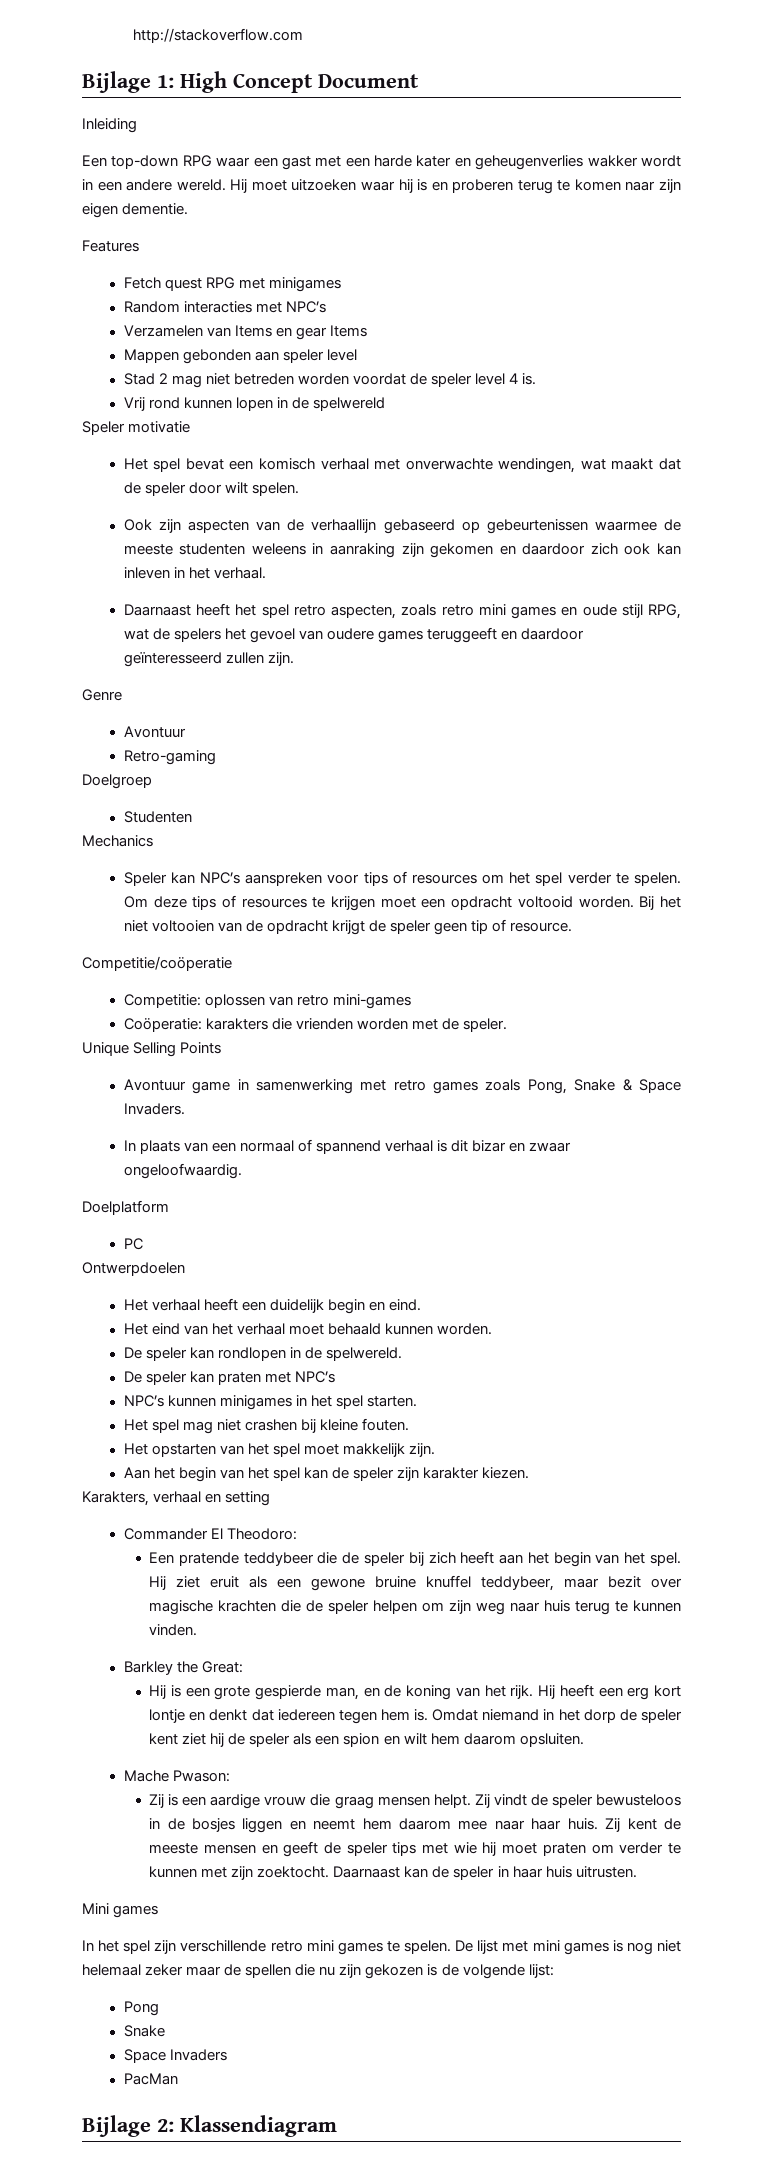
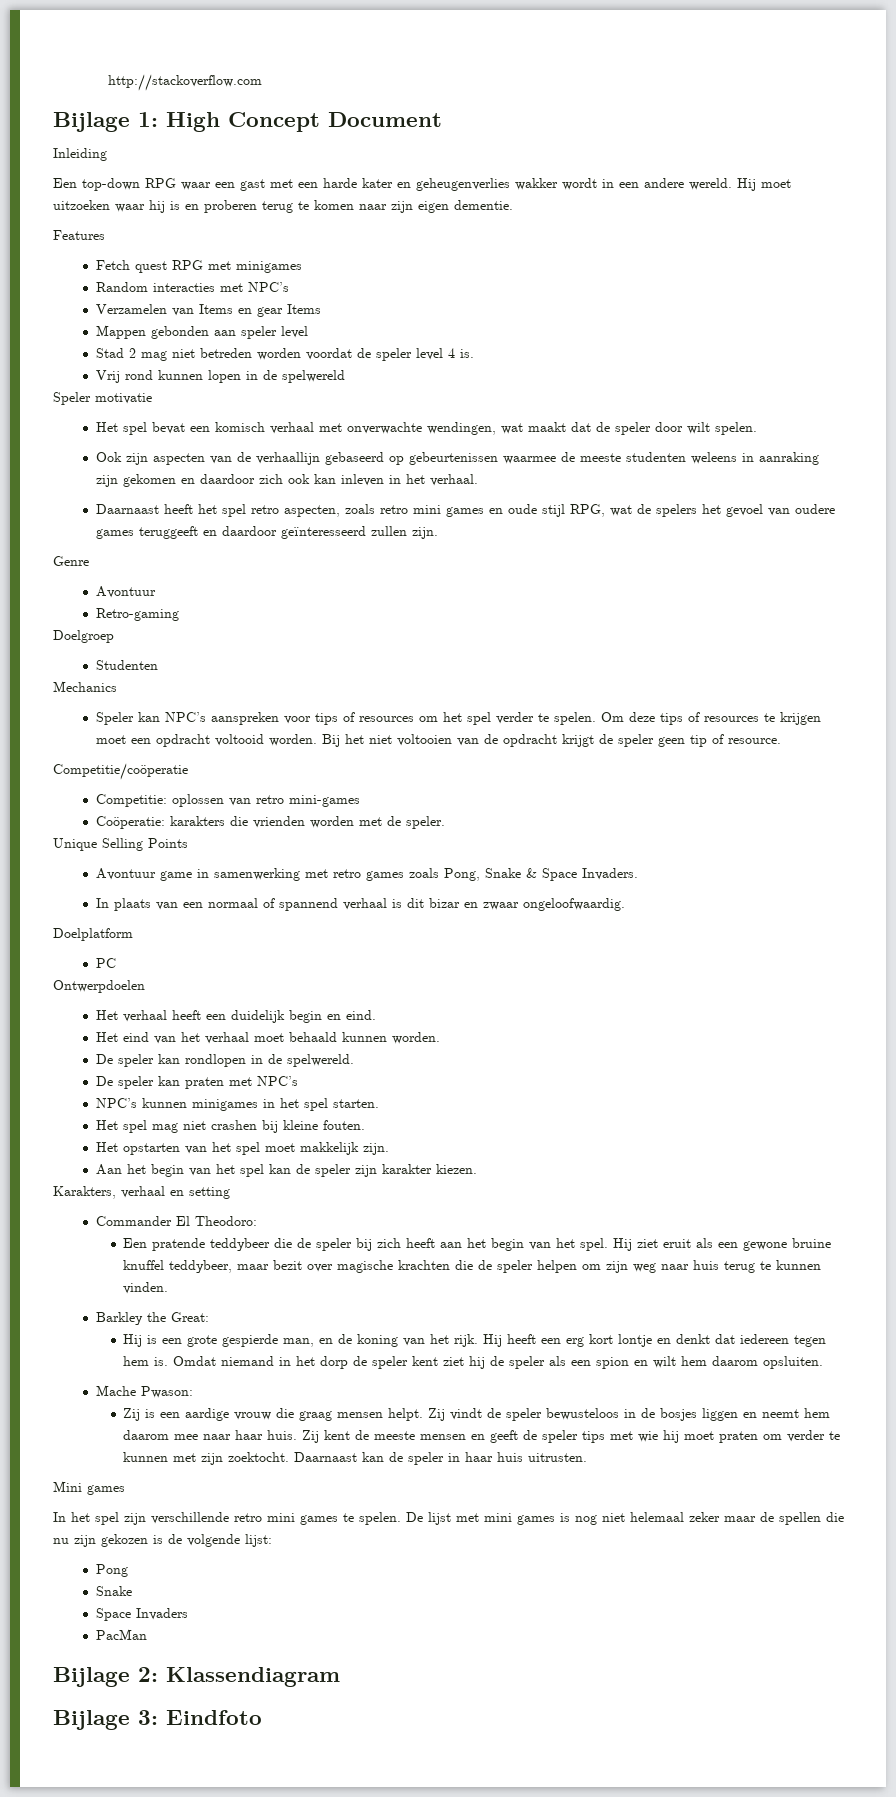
(337, 2126) none -> [53,1710,262,1730] // Bijlage 3: Eindfoto

